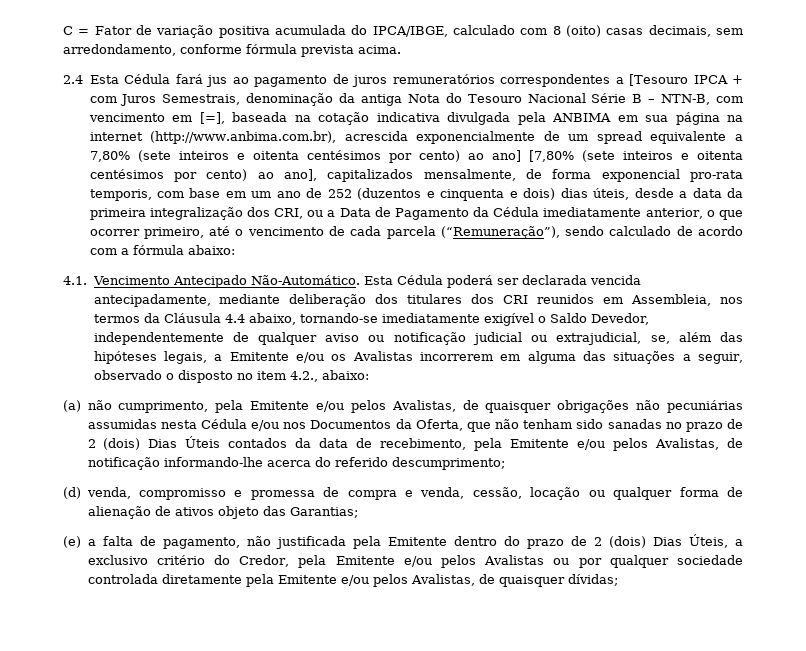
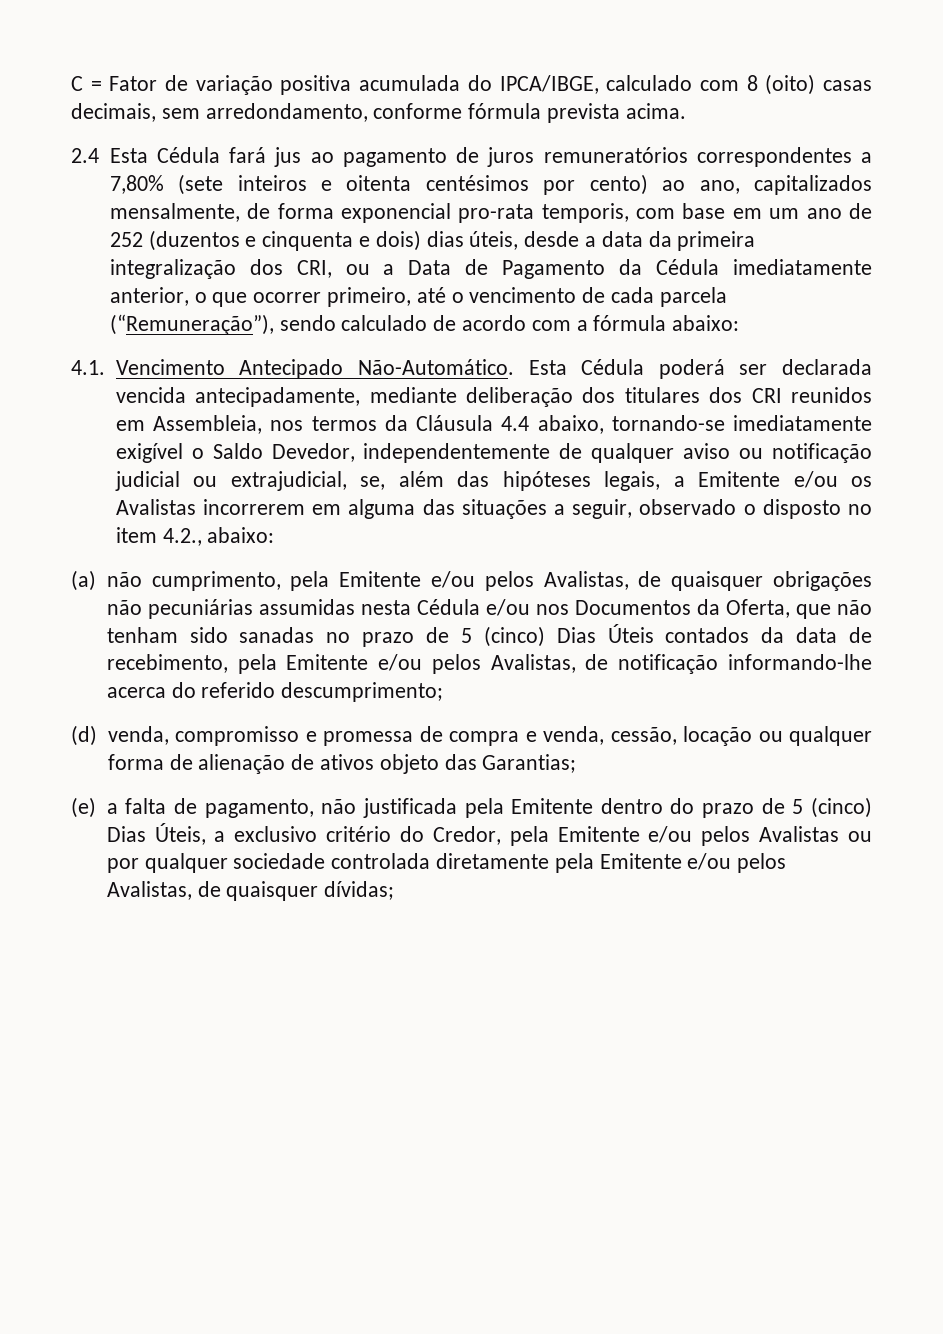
[629,74,743,86] [89,93,743,106] [88,112,743,125] [89,131,743,144] [Tesouro IPCA + com Juros Semestrais, denominação da antiga Nota do Tesouro Nacional Série B – NTN-B, com vencimento em [=], baseada na cotação indicativa divulgada pela ANBIMA em sua página na internet (http://www.anbima.com.br), acrescida exponencialmente de um spread equivalente a -> (873, 157) none
[491,150,744,162] [89,169,317,182] ano] [7,80% (sete inteiros e oitenta centésimos por cento) ao ano], -> [699,180,740,194] ano,
[87,438,141,450] 2 (dois) -> [460,626,545,647] 5 (cinco)
[593,536,646,548] 2 (dois) -> [792,797,872,818] 5 (cinco)

